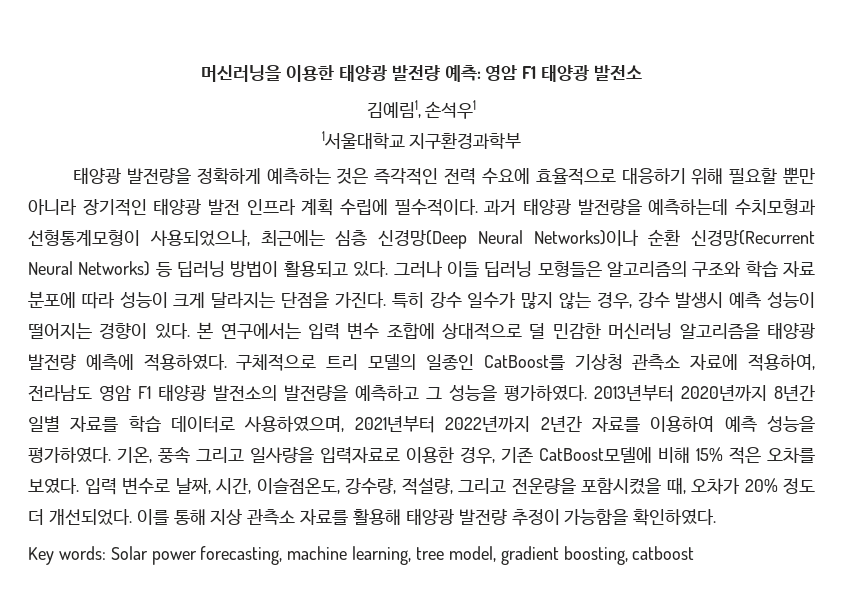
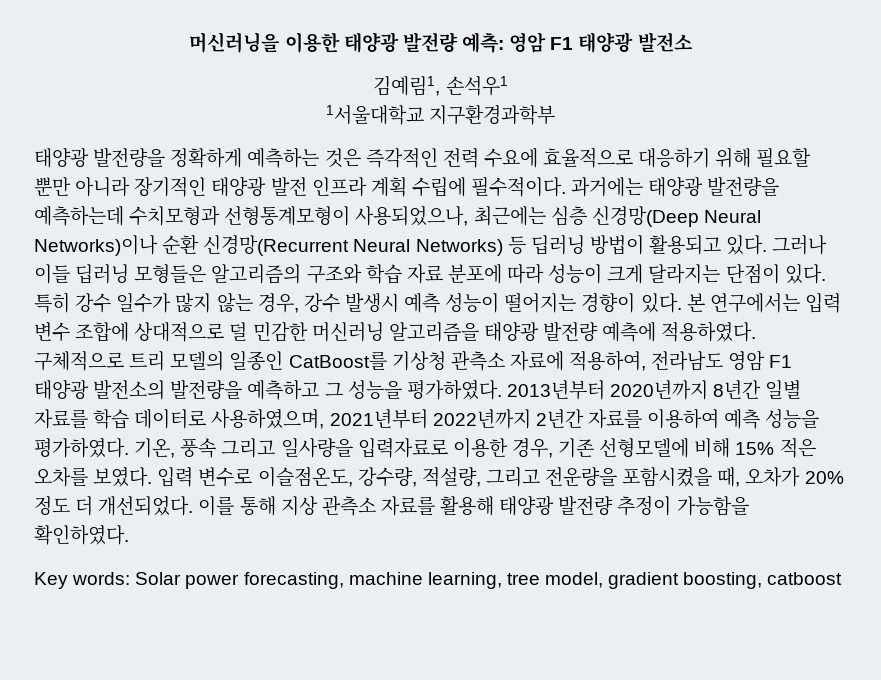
[484,199,517,215] 과거 -> [571,177,644,197] 과거에는
[281,292,386,308] 단점을 가진다. -> [725,264,826,284] 단점이 있다.
[539,447,652,463] CatBoost모델에 -> [599,438,690,458] 선형모델에
[175,477,251,494] 날짜, 시간, -> (253, 477) none

